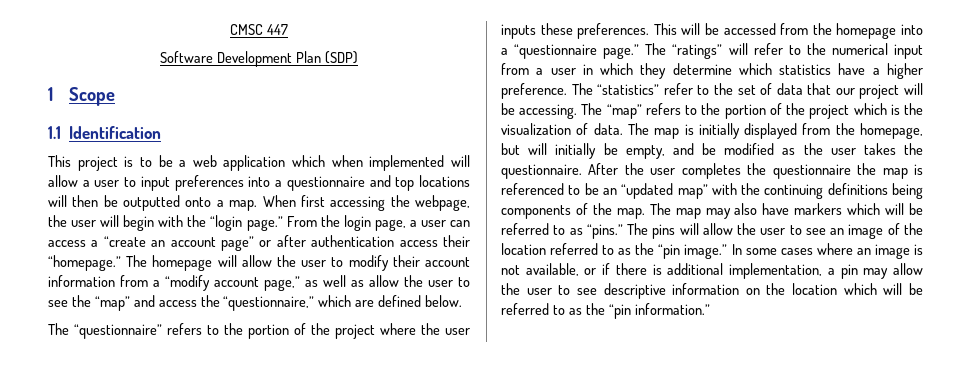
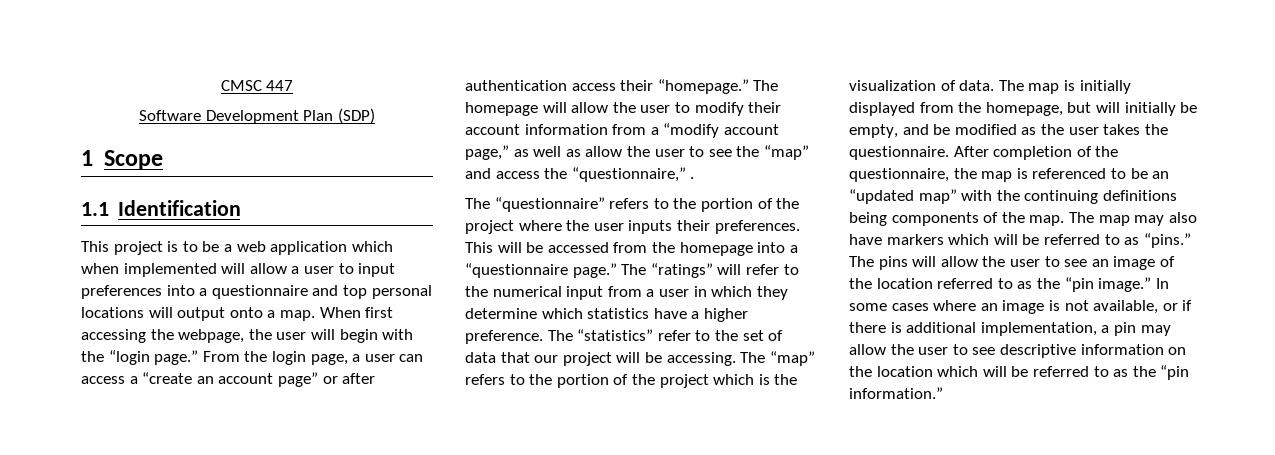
(415, 184) none -> [371,285,432,299] personal
[72,195,181,211] then be outputted -> [177,307,226,321] output
[318,295,463,307] which are defined below. -> [690,177,695,179] .
[540,23,573,35] these -> [676,220,710,231] their
[624,163,851,179] the user completes the questionnaire -> [993,146,1119,160] [849,168,949,182] completion of the questionnaire,

